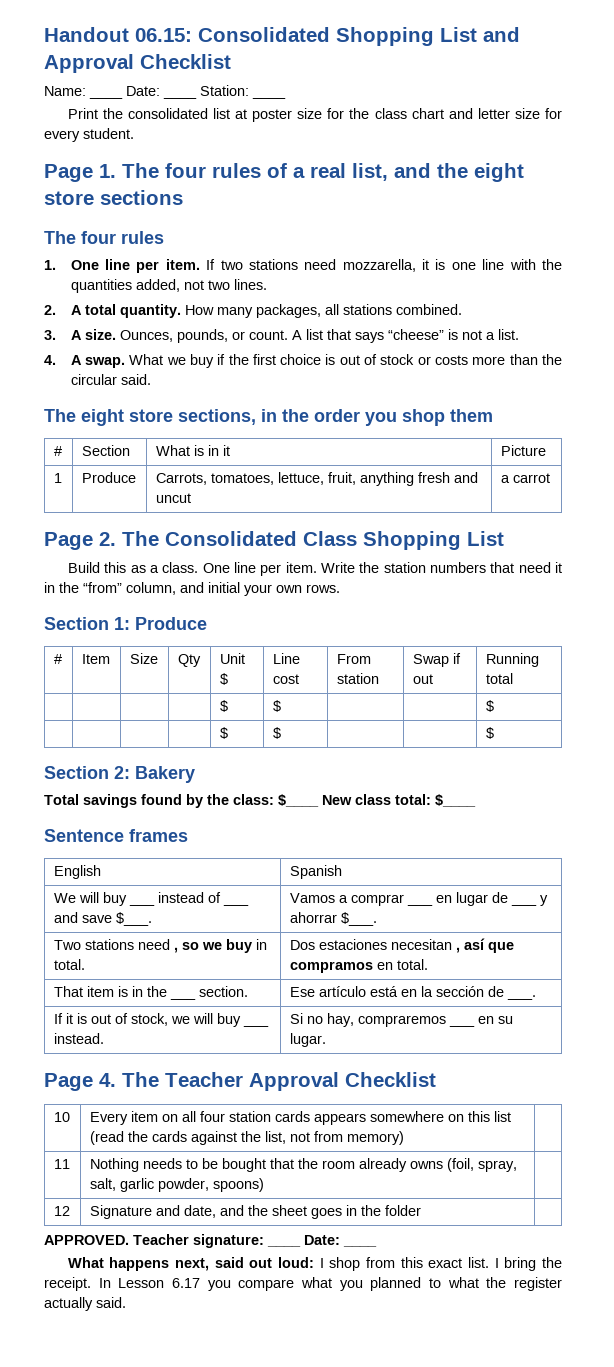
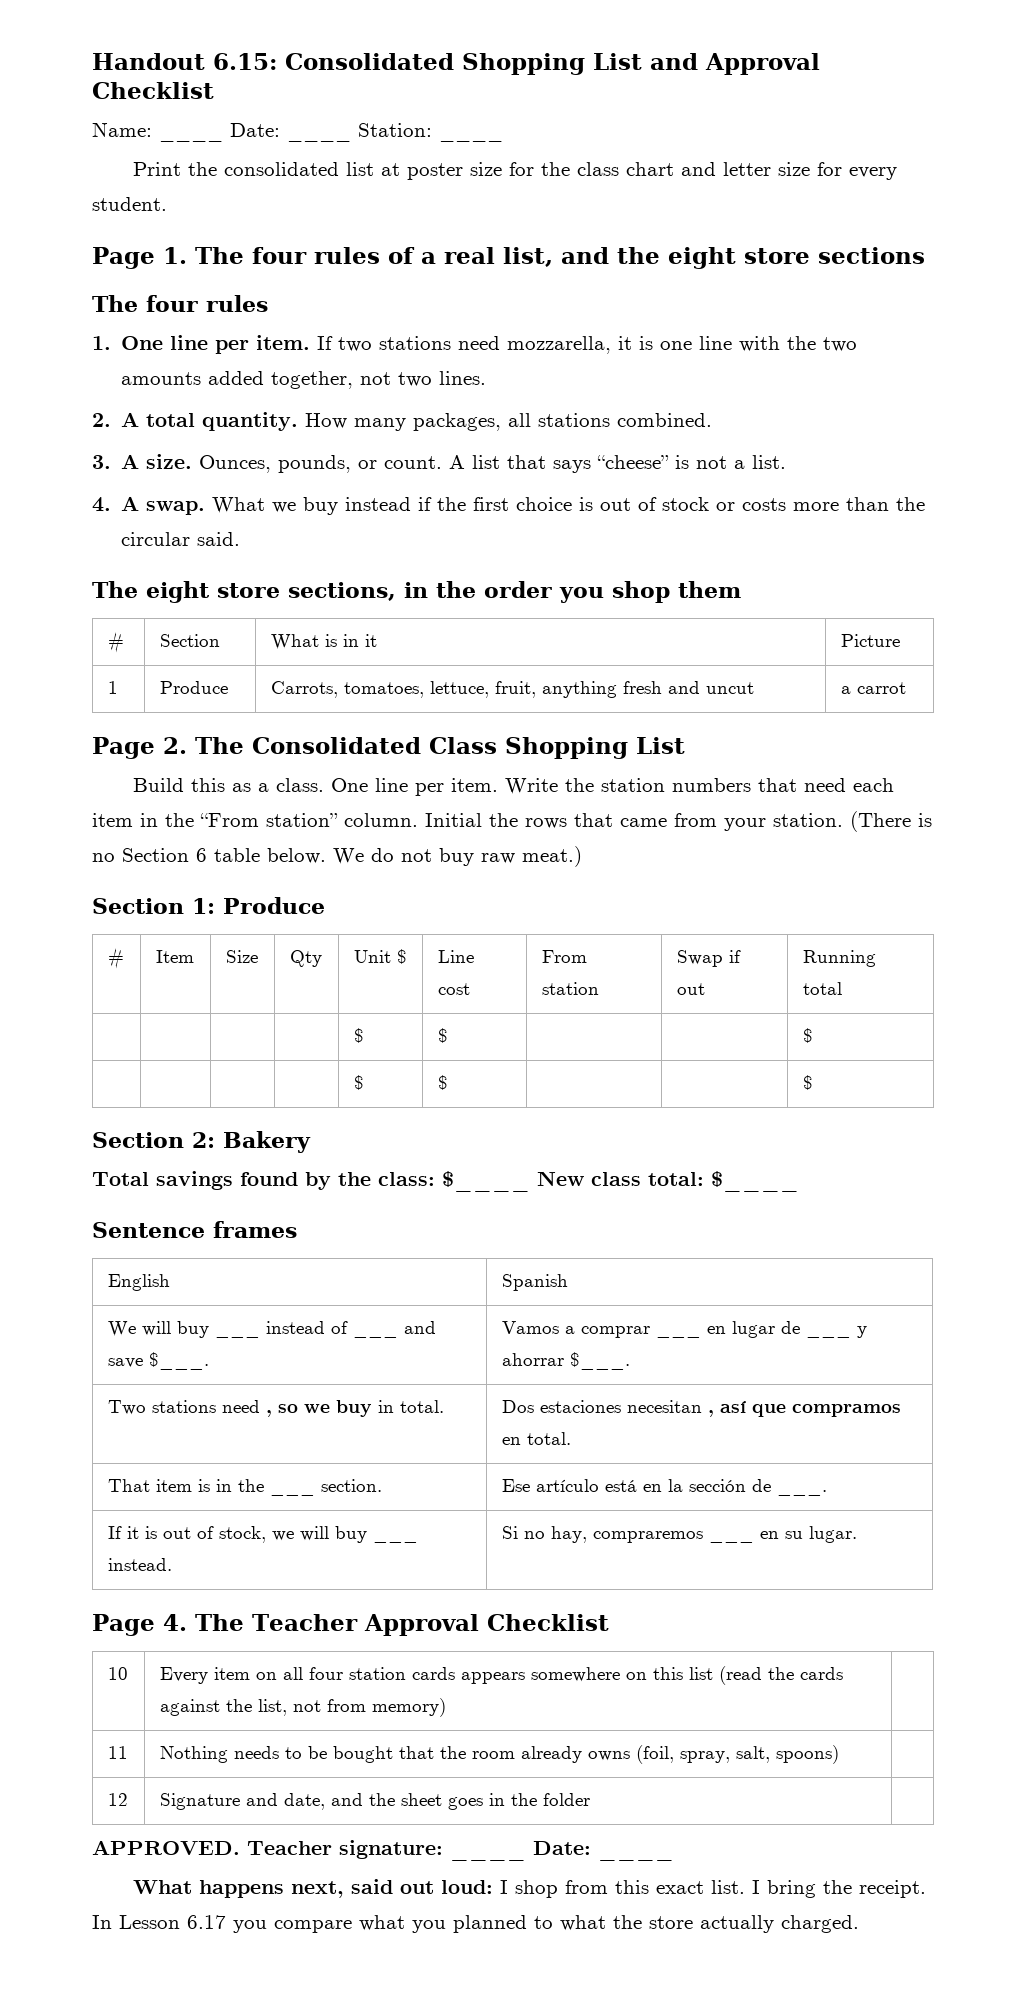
[135,28,192,42] 06.15: -> [213,53,277,70] 6.15:
[70,279,180,293] quantities added, -> [823,337,858,352] [121,371,354,389] two amounts added together,
(214, 361) none -> [345,497,412,511] instead
[554,562,562,573] [44,582,340,596] it in the “from” column, and initial your own rows. -> [852,778,894,792] [92,811,932,832] [92,846,582,867] each item in the “From station” column. Initial the rows that came from your station. (There is no Section 6 table below. We do not buy raw meat.)
[119,1178,209,1192] garlic powder, -> (770, 1754) none
[514,1277,563,1291] [44,1297,126,1311] register actually said. -> [649,1915,859,1933] store actually charged.

